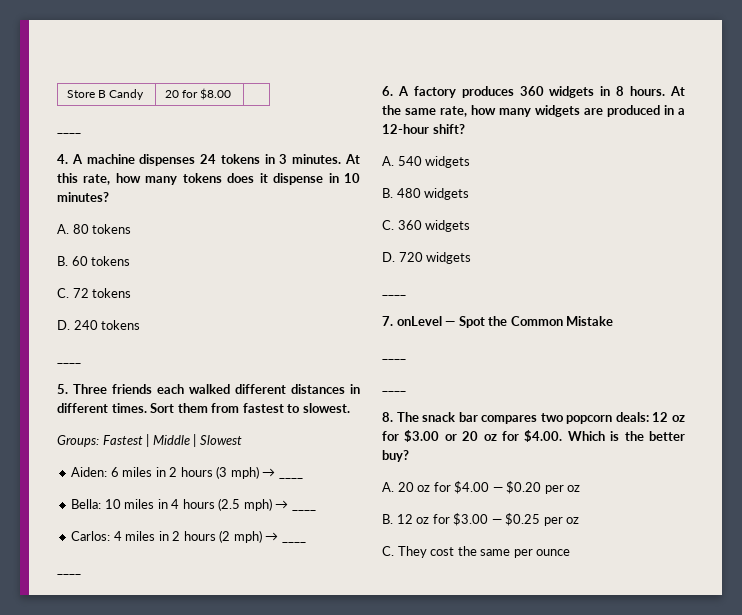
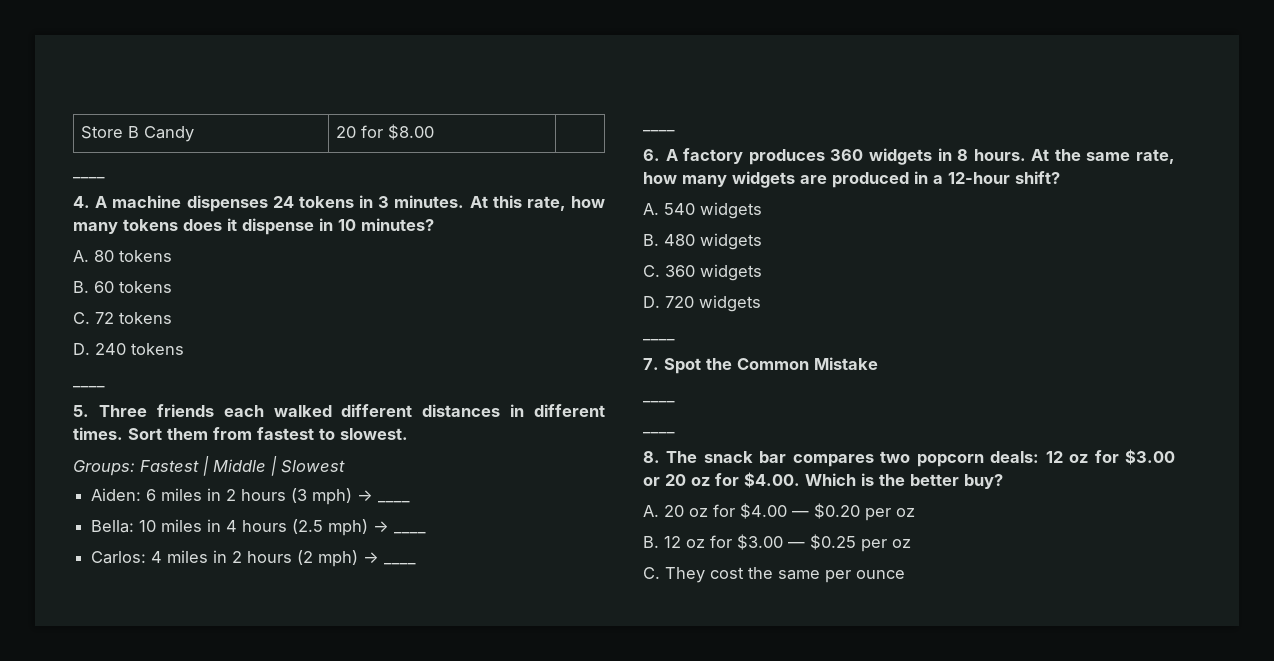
[396,316,456,326] onLevel — -> (659, 364) none

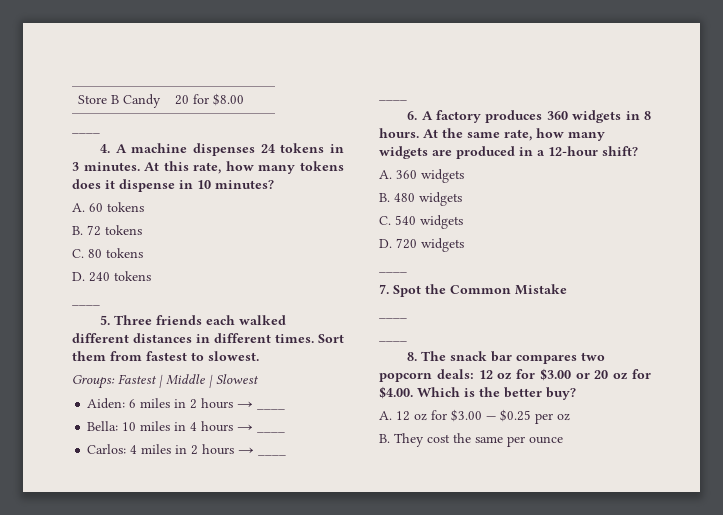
[94,250,114,262] 80 -> [89,203,103,212] 60
[94,281,114,293] 60 -> [87,225,101,236] 72
[95,312,114,324] 72 -> [88,249,102,258] 80
[291,488,353,505] (3 mph) -> (234, 403) none
[292,519,369,536] (2.5 mph) -> (234, 426) none
[297,550,359,567] (2 mph) -> (235, 449) none
[664,203,695,215] 540 -> [396,170,417,179] 360
[665,265,695,277] 360 -> [395,215,416,225] 540
[664,503,915,521] [643,536,659,548] 20 oz for $4.00 — $0.20 per oz // B. -> (392, 415) none
[643,567,660,579] C. -> [379,434,390,443] B.

